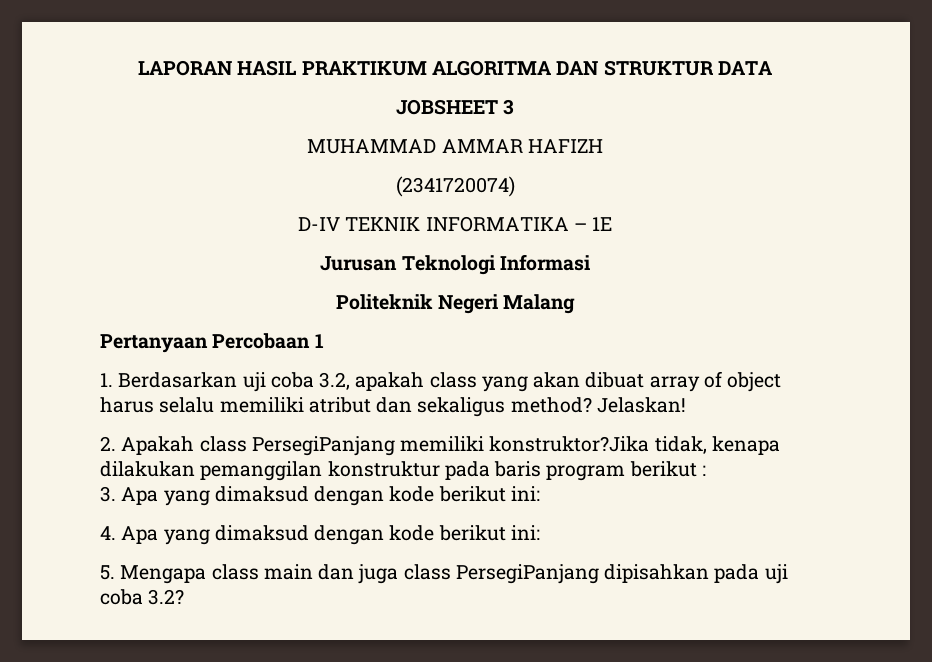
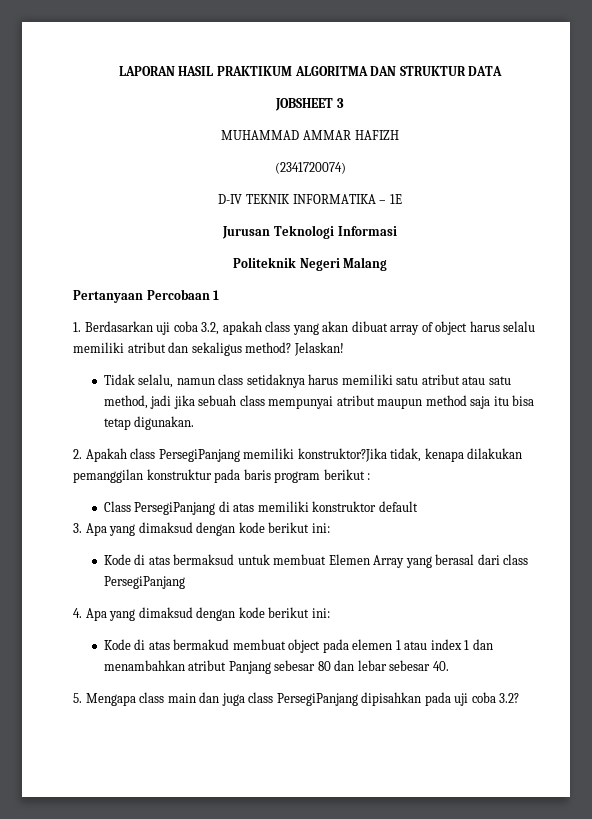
(686, 405) none -> [103,374,511,388] [103,395,535,409] [103,416,195,430] // Tidak selalu, namun class setidaknya harus memiliki satu atribut atau satu method, jadi jika sebuah class mempunyai atribut maupun method saja itu bisa tetap digunakan.
(706, 470) none -> [103,501,418,515] // Class PersegiPanjang di atas memiliki konstruktor default
(540, 493) none -> [103,554,529,568] [103,576,185,589] // Kode di atas bermaksud untuk membuat Elemen Array yang berasal dari class PersegiPanjang
(540, 532) none -> [103,639,493,653] [103,660,449,674] // Kode di atas bermakud membuat object pada elemen 1 atau index 1 dan menambahkan atribut Panjang sebesar 80 dan lebar sebesar 40.

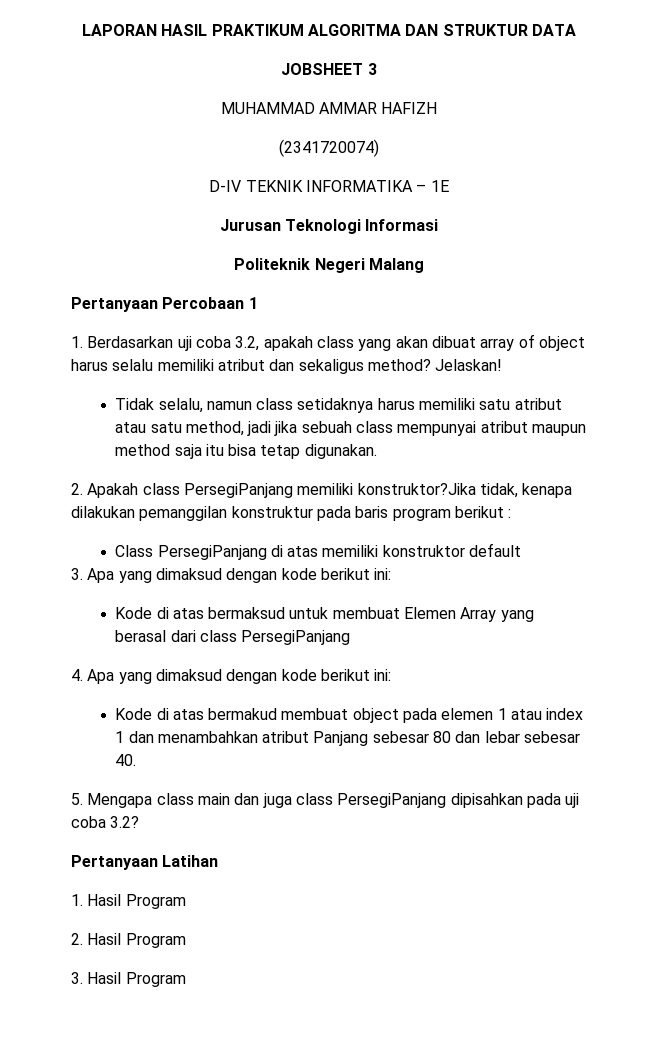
(520, 698) none -> [71,855,219,870] [71,894,186,909] [71,933,186,948] [71,972,186,987] // Pertanyaan Latihan // 1. Hasil Program // 2. Hasil Program // 3. Hasil Program

